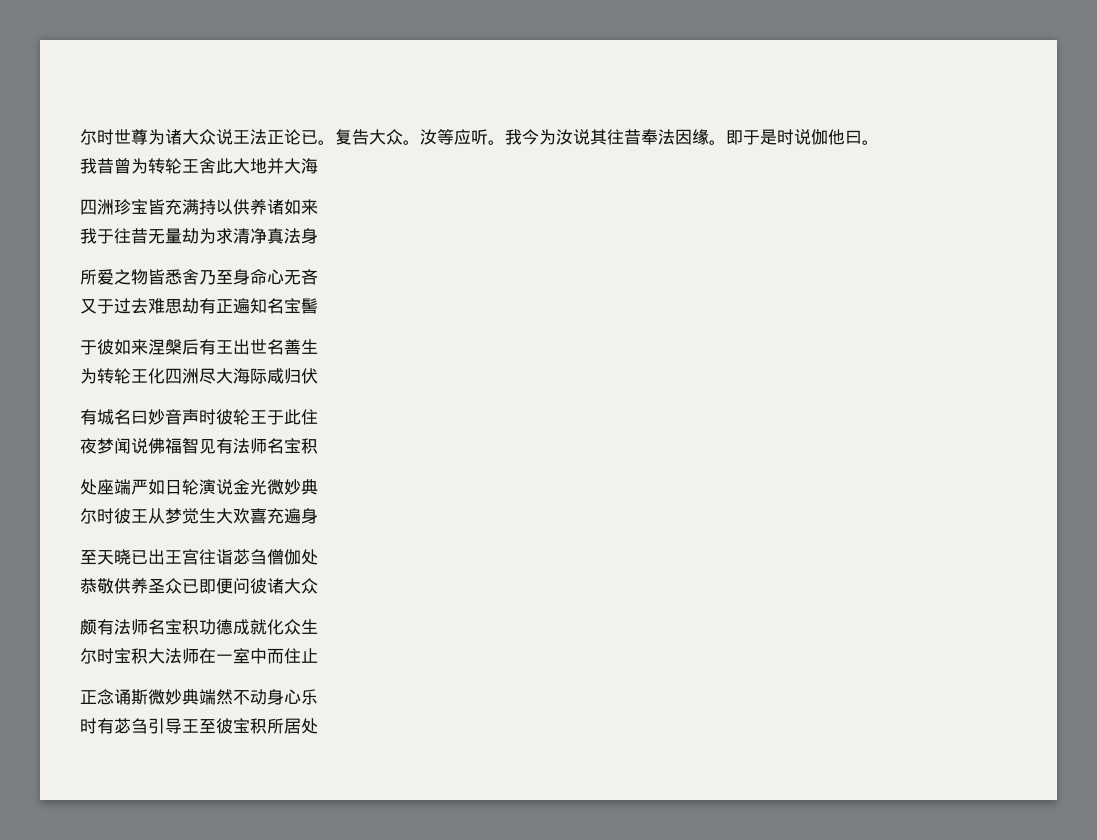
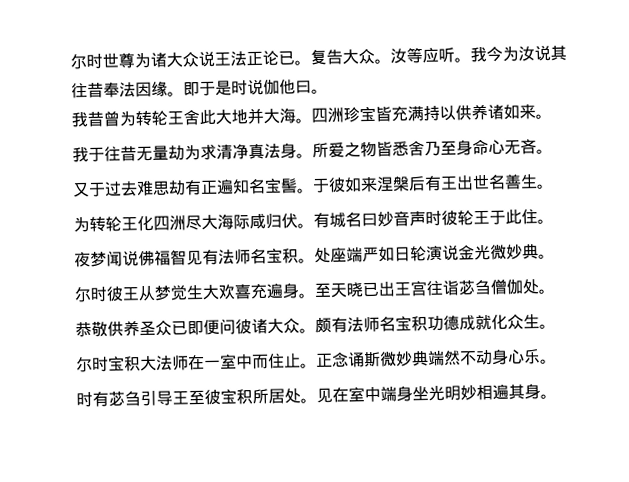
(318, 166) // -> [295,118,312,124] 。
(318, 207) none -> [535,113,552,120] 。
(318, 236) // -> [296,153,313,159] 。
(318, 277) none -> [536,148,553,155] 。
(318, 306) // -> [297,188,314,194] 。
(318, 346) none -> [537,183,554,190] 。
(318, 376) // -> [297,223,314,229] 。
(318, 417) none -> [537,218,554,225] 。
(318, 446) // -> [298,258,315,264] 。
(318, 487) none -> [538,253,555,260] 。
(318, 516) // -> [298,293,316,299] 。
(318, 557) none -> [538,288,555,295] 。
(318, 586) // -> [299,327,316,334] 。
(318, 626) none -> [539,323,556,330] 。
(318, 655) // -> [300,362,317,369] 。
(318, 697) none -> [540,358,557,365] 。
(318, 726) none -> [300,383,557,404] 。见在室中端身坐光明妙相遍其身。

